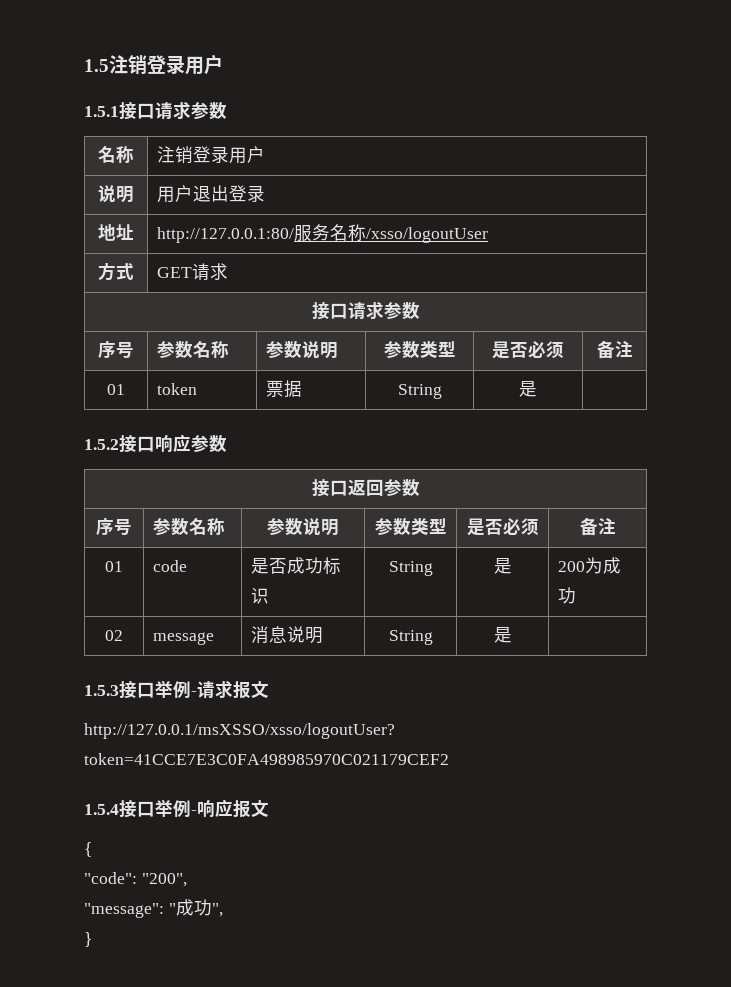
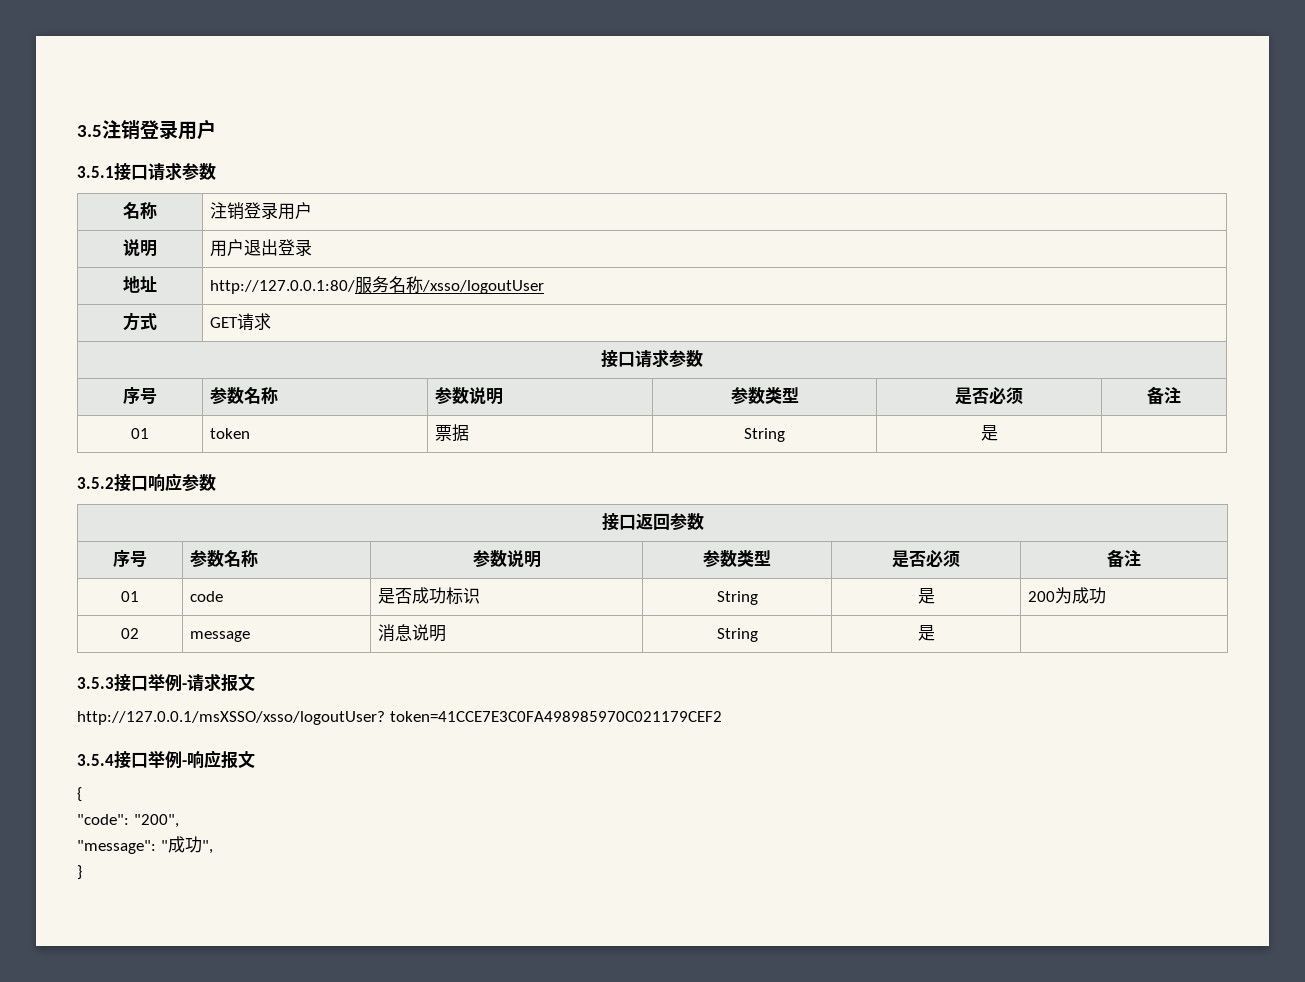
[84,54,223,75] [84,106,119,117] 1.5注销登录用户 // 1.5.1 -> [77,119,216,140] [77,166,114,178] 3.5注销登录用户 // 3.5.1
[84,439,119,450] 1.5.2 -> [77,477,114,489] 3.5.2
[84,685,119,696] 1.5.3 -> [77,677,114,689] 3.5.3
[84,804,119,815] 1.5.4 -> [77,754,114,766] 3.5.4

